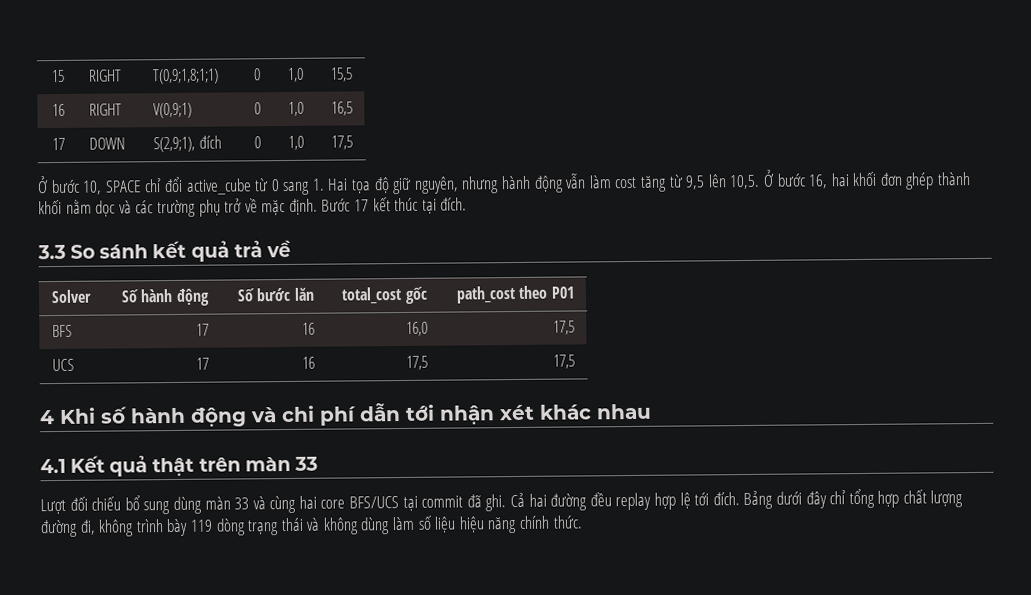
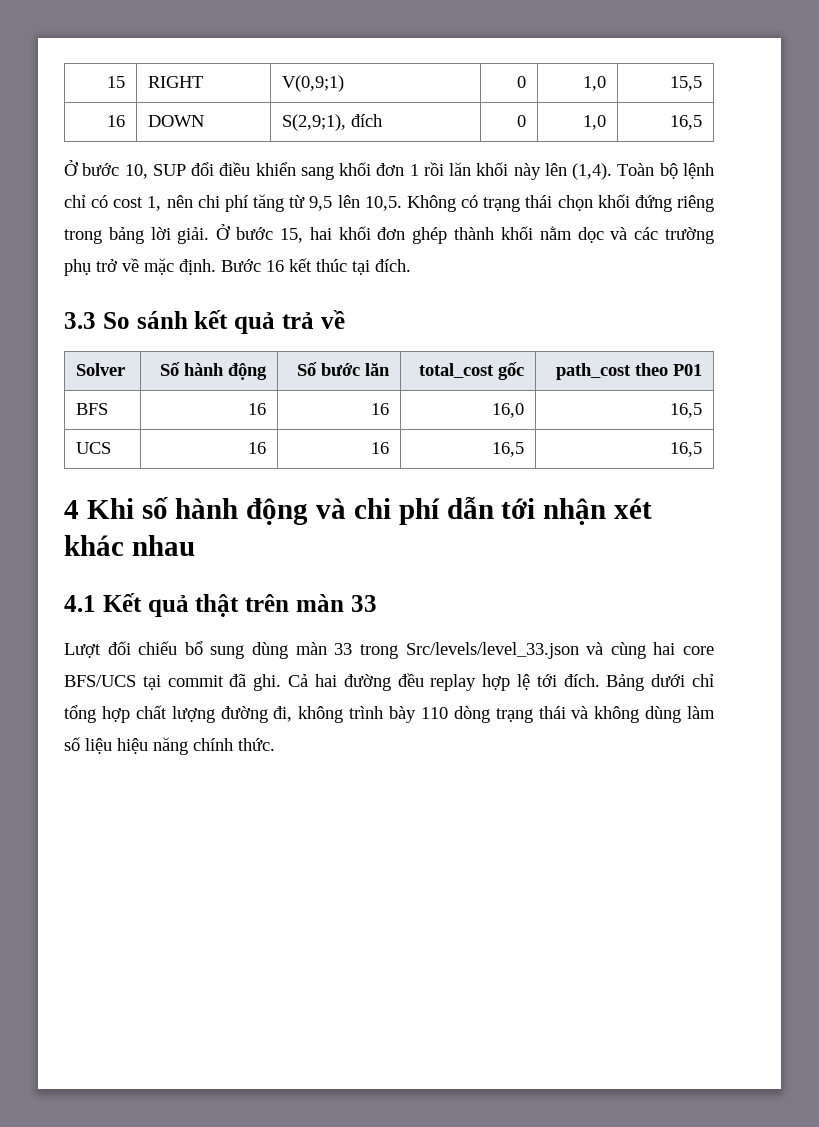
[152,68,220,85] [252,68,261,81] [286,67,304,82] [329,67,353,82] [51,103,65,117] [89,103,123,116] | T(0,9;1,8;1;1) | 0 | 1,0 | 15,5 // 16 | RIGHT -> (204, 82) none
[330,101,353,116] [51,137,65,151] 16,5 // 17 -> [669,76,702,91] [106,115,125,127] 15,5 // 16
[330,135,353,150] 17,5 -> [669,115,702,130] 16,5
[104,173,638,196] SPACE chỉ đổi active_cube từ 0 sang 1. Hai tọa độ giữ nguyên, nhưng hành động vẫn làm cost -> [152,162,714,180] [64,195,248,212] SUP đổi điều khiển sang khối đơn 1 rồi lăn khối này lên (1,4). Toàn bộ lệnh chỉ có cost 1, nên chi phí
[762,169,829,189] Ở bước 16, -> [406,194,714,212] [64,224,303,244] Không có trạng thái chọn khối đứng riêng trong bảng lời giải. Ở bước 15,
[354,199,370,212] 17 -> [266,260,284,272] 16
[195,323,209,336] 17 -> [247,403,266,415] 16
[552,320,575,335] 17,5 -> [669,403,702,418] 16,5
[195,357,209,370] [301,356,315,369] [405,355,428,370] [552,354,575,369] 17 | 16 | 17,5 | 17,5 -> [247,442,266,454] [370,442,389,454] [491,442,524,457] [669,442,702,457] 16 | 16 | 16,5 | 16,5
(250, 503) none -> [359,642,579,659] trong Src/levels/level_33.json
[805,491,827,509] đây -> (686, 680) none
[189,519,213,532] 119 -> [420,707,448,719] 110

